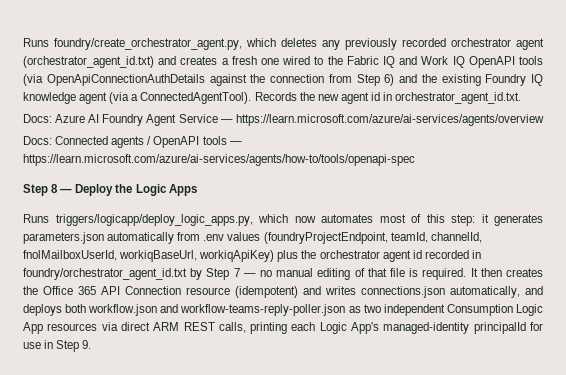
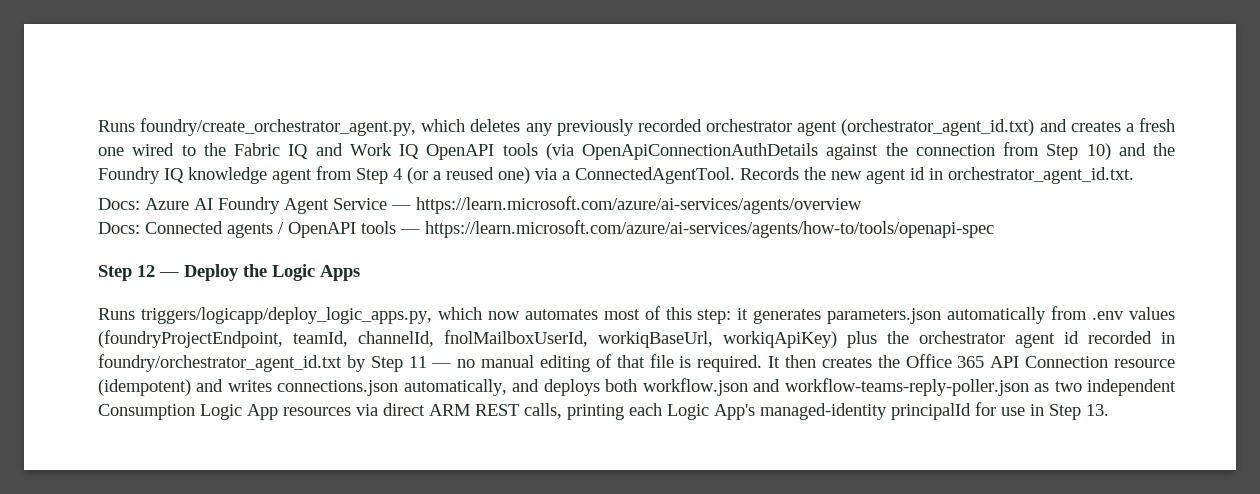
[384,74,395,86] 6) -> [1086,143,1111,160] 10)
[441,74,481,86] existing -> (1175, 149) none
[109,92,252,104] (via a ConnectedAgentTool). -> [316,166,735,184] from Step 4 (or a reused one) via a ConnectedAgentTool.
[51,184,59,193] 8 -> [137,265,155,277] 12
[233,268,240,277] 7 -> [408,356,427,368] 11
[82,340,92,349] 9. -> [1086,404,1109,416] 13.

